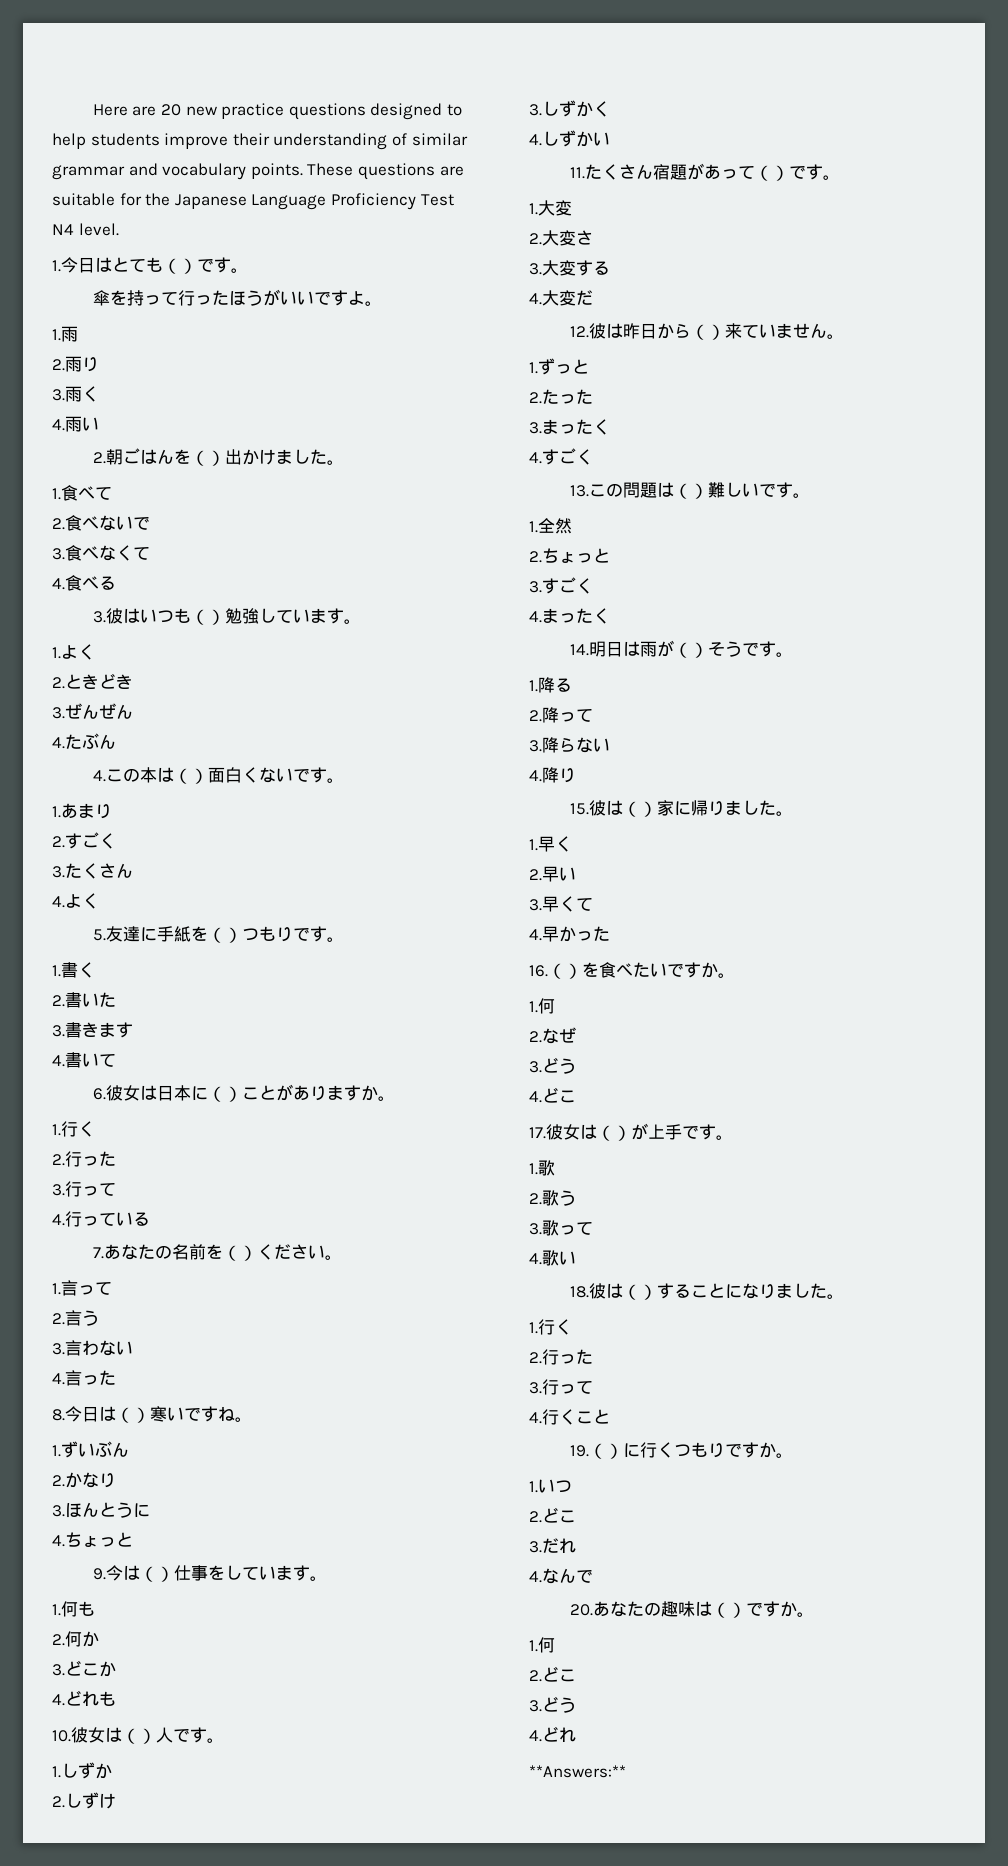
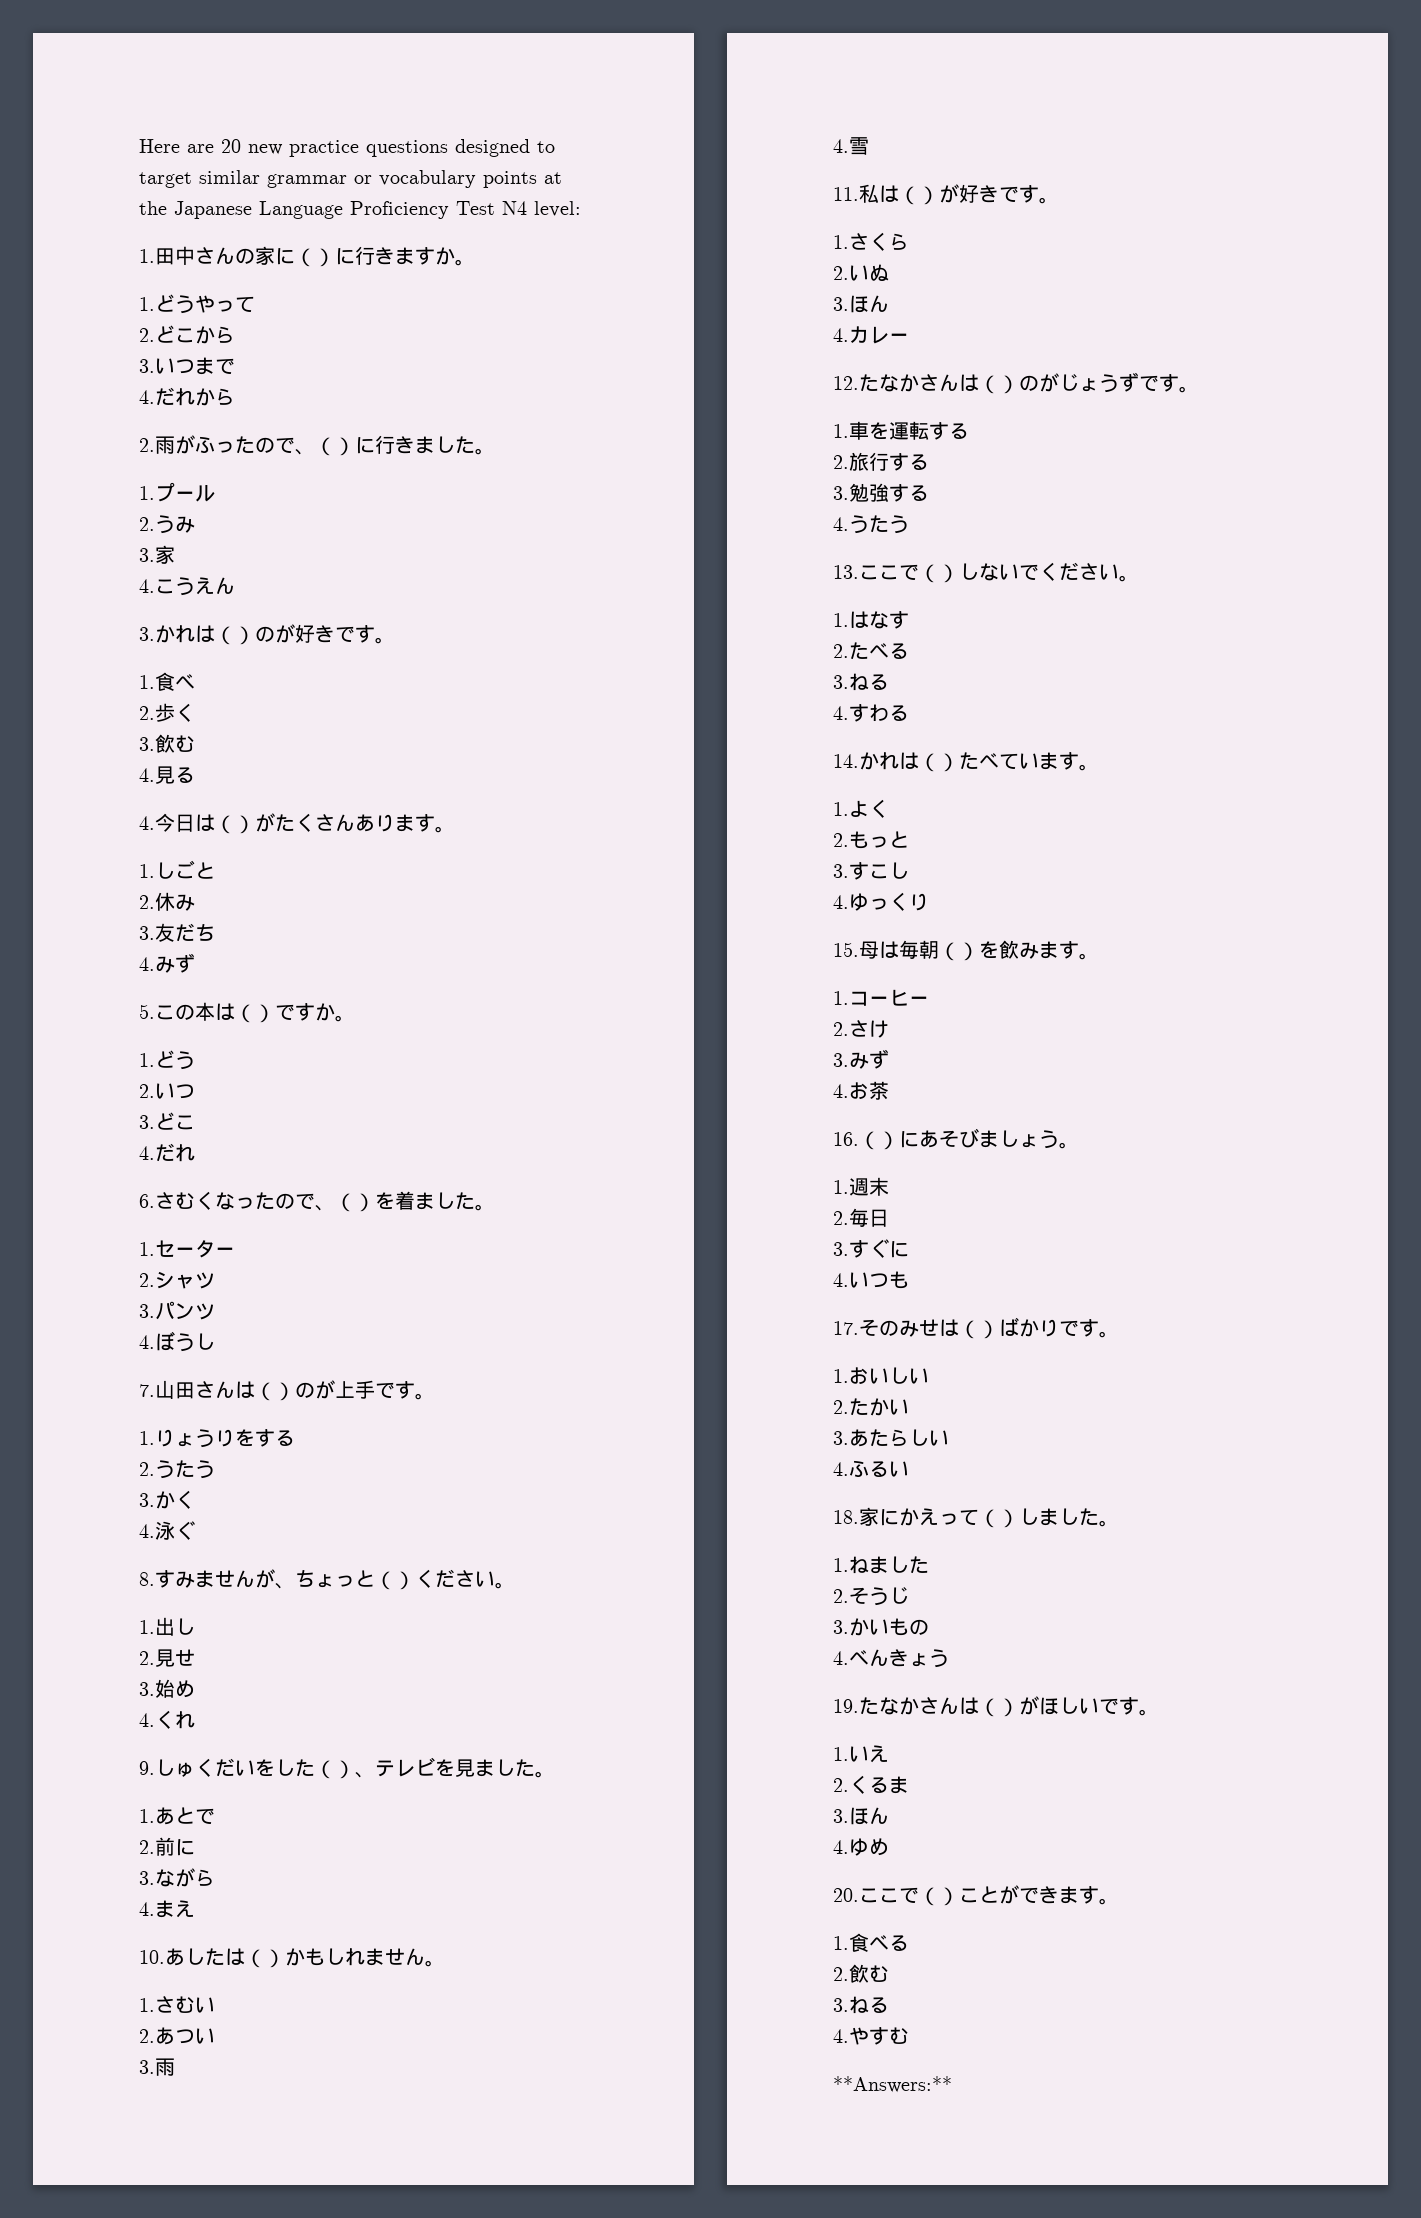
[52,133,468,150] [52,163,464,180] [52,193,142,206] help students improve their understanding of similar grammar and vocabulary points. These questions are suitable for -> [139,170,562,188] target similar grammar or vocabulary points at
[78,223,119,236] [52,257,248,274] [92,289,382,306] [52,326,78,342] [52,356,99,372] [52,386,99,402] [52,416,99,432] [92,448,344,466] [52,485,112,501] [52,515,150,531] [52,545,150,561] [52,575,116,591] [92,608,276,625] level. // 1.今日はとても（）です。 // 傘を持って行ったほうがいいですよ。 // 1.雨 // 2.雨り // 3.雨く // 4.雨い // 2.朝ごはんを（）出かけました。 // 1.食べて // 2.食べないで // 3.食べなくて // 4.食べる // 3.彼はいつも（）勉強し -> [534,201,581,217] [139,246,475,267] [139,294,255,314] [139,325,235,344] [139,357,235,375] [139,387,235,406] [139,435,495,456] [139,482,215,502] [139,515,195,534] [139,545,175,564] [139,577,235,596] [139,624,395,645] [139,672,195,691] [139,703,195,722] [139,734,195,753] [139,766,195,784] [139,813,455,834] [139,860,215,879] [139,892,195,911] [139,923,215,942] [139,953,195,973] [139,1002,355,1023] [139,1050,195,1070] [139,1083,195,1099] [139,1112,195,1130] [139,1143,195,1162] [139,1191,495,1212] [139,1240,235,1258] [139,1271,215,1289] [139,1301,215,1320] [139,1331,215,1352] [139,1380,435,1401] [139,1429,295,1448] [139,1460,215,1479] [139,1490,195,1509] [139,1521,195,1540] [139,1569,515,1590] [139,1617,195,1636] [139,1649,195,1667] [139,1679,195,1698] [139,1710,195,1729] [139,1757,555,1779] [139,1807,215,1825] [139,1837,195,1856] [139,1868,215,1887] [139,1900,195,1918] [139,1948,445,1968] [139,1996,215,2013] [139,2027,215,2045] [139,2058,175,2076] [833,137,869,155] [833,184,1059,205] [833,232,909,251] [833,264,889,282] [833,295,889,313] [833,326,909,344] [833,372,1199,394] [833,421,969,440] [833,452,929,471] [833,483,929,503] [833,515,909,534] [833,562,1139,583] [833,611,909,629] [833,642,909,660] [833,673,889,691] [833,704,909,722] [833,752,999,772] level: // 1.田中さんの家に（）に行きますか。 // 1.どうやって // 2.どこから // 3.いつまで // 4.だれから // 2.雨がふったので、（）に行きました。 // 1.プール // 2.うみ // 3.家 // 4.こうえん // 3.かれは（）のが好きです。 // 1.食べ // 2.歩く // 3.飲む // 4.見る // 4.今日は（）がたくさんあります。 // 1.しごと // 2.休み // 3.友だち // 4.みず // 5.この本は（）ですか。 // 1.どう // 2.いつ // 3.どこ // 4.だれ // 6.さむくなったので、（）を着ました。 // 1.セーター // 2.シャツ // 3.パンツ // 4.ぼうし // 7.山田さんは（）のが上手です。 // 1.りょうりをする // 2.うたう // 3.かく // 4.泳ぐ // 8.すみませんが、ちょっと（）ください。 // 1.出し // 2.見せ // 3.始め // 4.くれ // 9.しゅくだいをした（）、テレビを見ました。 // 1.あとで // 2.前に // 3.ながら // 4.まえ // 10.あしたは（）かもしれません。 // 1.さむい // 2.あつい // 3.雨 // 4.雪 // 11.私は（）が好きです。 // 1.さくら // 2.いぬ // 3.ほん // 4.カレー // 12.たなかさんは（）のがじょうずです。 // 1.車を運転する // 2.旅行する // 3.勉強する // 4.うたう // 13.ここで（）しないでください。 // 1.はなす // 2.たべる // 3.ねる // 4.すわる // 14.かれは（）たべ
[65,673,133,689] [52,703,133,719] [52,733,116,749] [92,767,344,784] [52,803,112,819] [52,832,116,849] [52,863,133,879] [52,893,99,909] [92,926,276,943] ときどき // 3.ぜんぜん // 4.たぶん // 4.この本は（）面白くないです。 // 1.あまり // 2.すごく // 3.たくさん // 4.よく // 5.友達に手紙を（）つも -> [849,831,909,849] [833,862,909,880] [833,892,929,911] [833,940,1099,961] [833,989,929,1006] [833,1020,889,1038] [833,1049,889,1069] [833,1081,889,1100] [833,1128,1079,1150] [833,1177,889,1196] [833,1208,889,1227] [833,1239,909,1258] [833,1271,909,1289] [833,1317,1039,1339] もっと // 3.すこし // 4.ゆっくり // 15.母は毎朝（）を飲みます。 // 1.コーヒー // 2.さけ // 3.みず // 4.お茶 // 16.（）にあそびましょう。 // 1.週末 // 2.毎日 // 3.すぐに // 4.いつも // 17.そのみせは（）ばか
[61,962,95,978] [52,992,116,1008] [52,1022,133,1038] [52,1052,116,1068] [92,1084,395,1102] [52,1121,95,1137] [52,1151,116,1167] [52,1181,116,1197] [52,1211,150,1227] [92,1244,342,1261] [52,1280,112,1296] [52,1310,99,1326] [52,1340,133,1356] [52,1370,116,1386] [52,1406,252,1423] [52,1441,129,1458] [52,1472,116,1488] [52,1502,150,1518] [52,1532,133,1547] [92,1565,327,1582] [52,1601,95,1617] [52,1631,99,1647] [52,1660,116,1677] [52,1690,116,1706] [52,1727,224,1744] [52,1762,112,1779] [52,1792,116,1809] [529,100,610,117] [529,130,610,147] [569,163,840,181] [529,200,572,216] [529,230,593,246] [529,260,610,276] [529,290,593,306] [569,323,844,340] [529,358,589,375] [529,389,593,404] [529,419,610,435] [529,448,593,465] [569,482,725,499] 書く // 2.書いた // 3.書きます // 4.書いて // 6.彼女は日本に（）ことがありますか。 // 1.行く // 2.行った // 3.行って // 4.行っている // 7.あなたの名前を（）ください。 // 1.言って // 2.言う // 3.言わない // 4.言った // 8.今日は（）寒いですね。 // 1.ずいぶん // 2.かなり // 3.ほんとうに // 4.ちょっと // 9.今は（）仕事をしています。 // 1.何も // 2.何か // 3.どこか // 4.どれも // 10.彼女は（）人です。 // 1.しずか // 2.しずけ // 3.しずかく // 4.しずかい // 11.たくさん宿題があって（）です。 // 1.大変 // 2.大変さ // 3.大変する // 4.大変だ // 12.彼は昨日から（）来ていません。 // 1.ずっと // 2.たった // 3.まったく // 4.すごく // 13.この問題は（）難 -> [849,1367,929,1385] [833,1398,909,1416] [833,1429,949,1447] [833,1460,909,1478] [833,1507,1119,1528] [833,1556,929,1574] [833,1587,909,1606] [833,1618,929,1636] [833,1649,949,1668] [833,1696,1059,1717] おいしい // 2.たかい // 3.あたらしい // 4.ふるい // 18.家にかえって（）しました。 // 1.ねました // 2.そうじ // 3.かいもの // 4.べんきょう // 19.たなかさんは（）がほ
[538,518,572,534] [529,548,610,563] [529,577,593,594] [529,608,610,624] [569,640,793,658] [529,677,572,693] [529,707,593,723] [529,737,610,753] [529,767,576,783] [569,800,793,817] [529,836,572,852] [529,866,576,882] [529,896,593,912] [529,926,610,942] [529,962,735,979] [529,998,555,1014] [529,1027,576,1044] [529,1057,576,1074] [529,1087,576,1103] [529,1123,733,1141] [529,1160,555,1176] [529,1190,576,1206] [529,1220,593,1236] [529,1250,576,1266] [569,1283,844,1300] [529,1319,572,1335] [529,1349,593,1365] [529,1379,593,1395] [529,1409,610,1425] [569,1442,793,1459] [529,1479,572,1493] [529,1507,576,1523] [529,1538,576,1553] [529,1568,593,1584] [569,1601,814,1618] [529,1637,555,1653] [529,1666,576,1682] [529,1696,576,1713] [529,1726,576,1742] 全然 // 2.ちょっと // 3.すごく // 4.まったく // 14.明日は雨が（）そうです。 // 1.降る // 2.降って // 3.降らない // 4.降り // 15.彼は（）家に帰りました。 // 1.早く // 2.早い // 3.早くて // 4.早かった // 16.（）を食べたいですか。 // 1.何 // 2.なぜ // 3.どう // 4.どこ // 17.彼女は（）が上手です。 // 1.歌 // 2.歌う // 3.歌って // 4.歌い // 18.彼は（）することになりました。 // 1.行く // 2.行った // 3.行って // 4.行くこと // 19.（）に行くつもりですか。 // 1.いつ // 2.どこ // 3.だれ // 4.なんで // 20.あなたの趣味は（）ですか。 // 1.何 // 2.どこ // 3.どう // 4.どれ -> [849,1745,889,1763] [833,1775,909,1794] [833,1807,889,1825] [833,1838,889,1856] [833,1885,1119,1906] [833,1933,909,1952] [833,1964,889,1983] [833,1996,889,2014] [833,2027,909,2045] いえ // 2.くるま // 3.ほん // 4.ゆめ // 20.ここで（）ことができます。 // 1.食べる // 2.飲む // 3.ねる // 4.やすむ

